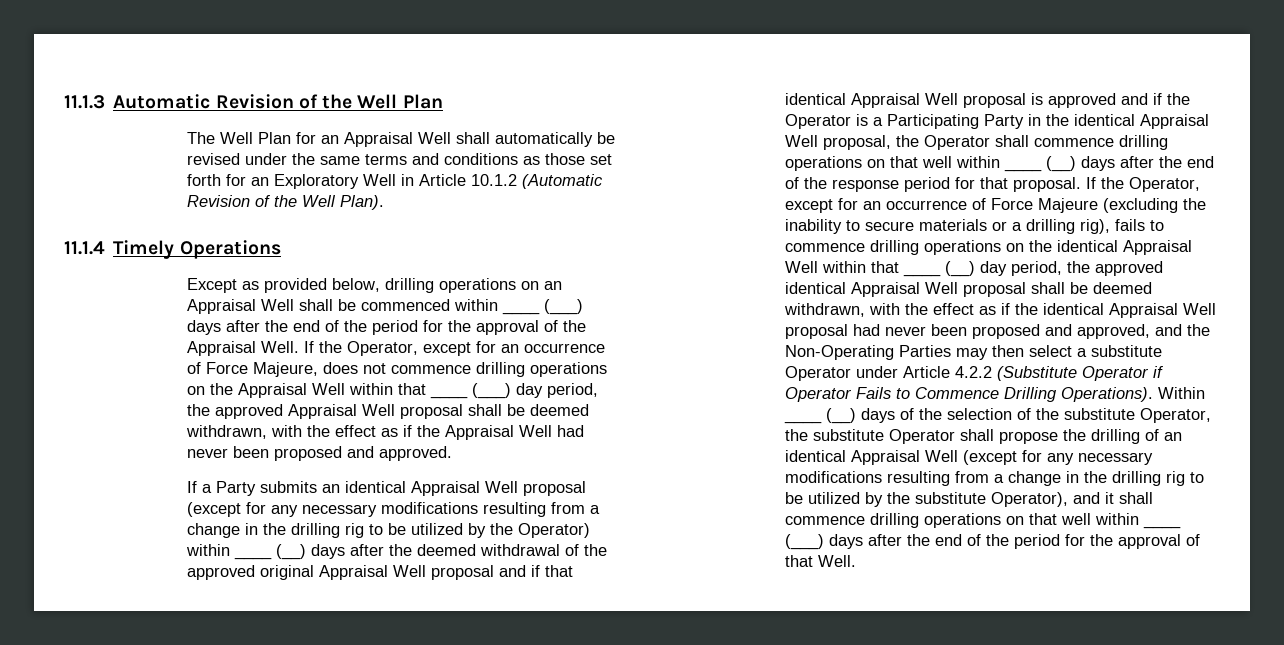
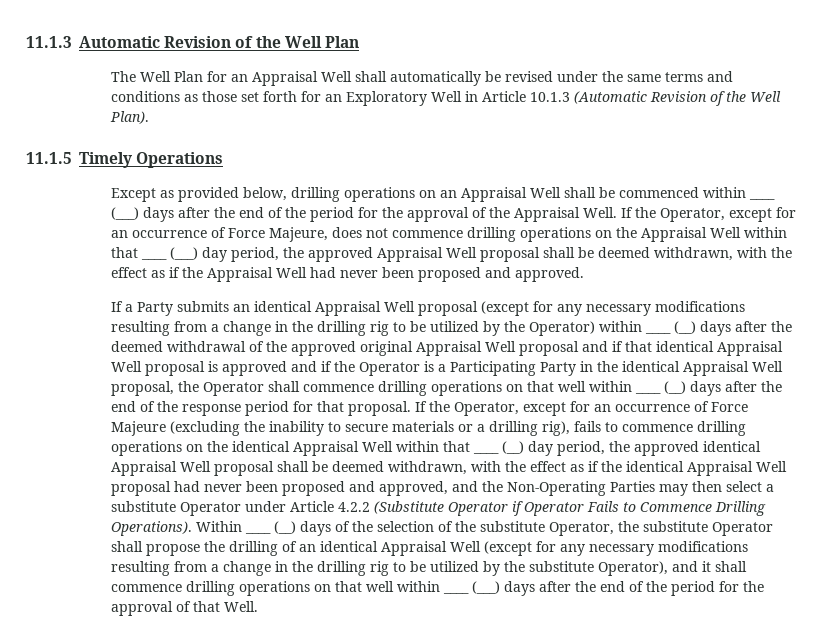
[471,174,518,186] 10.1.2 -> [530,92,571,102] 10.1.3
[64,241,105,255] 11.1.4 -> [26,152,72,164] 11.1.5

